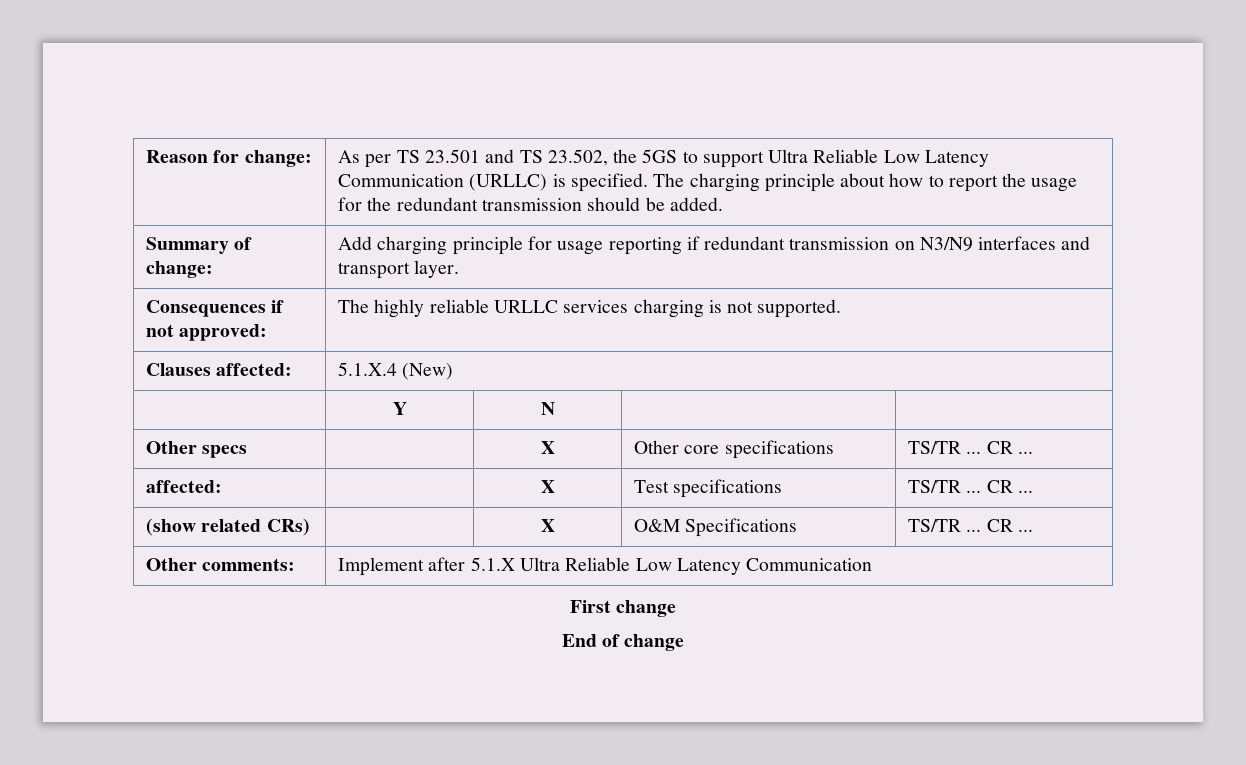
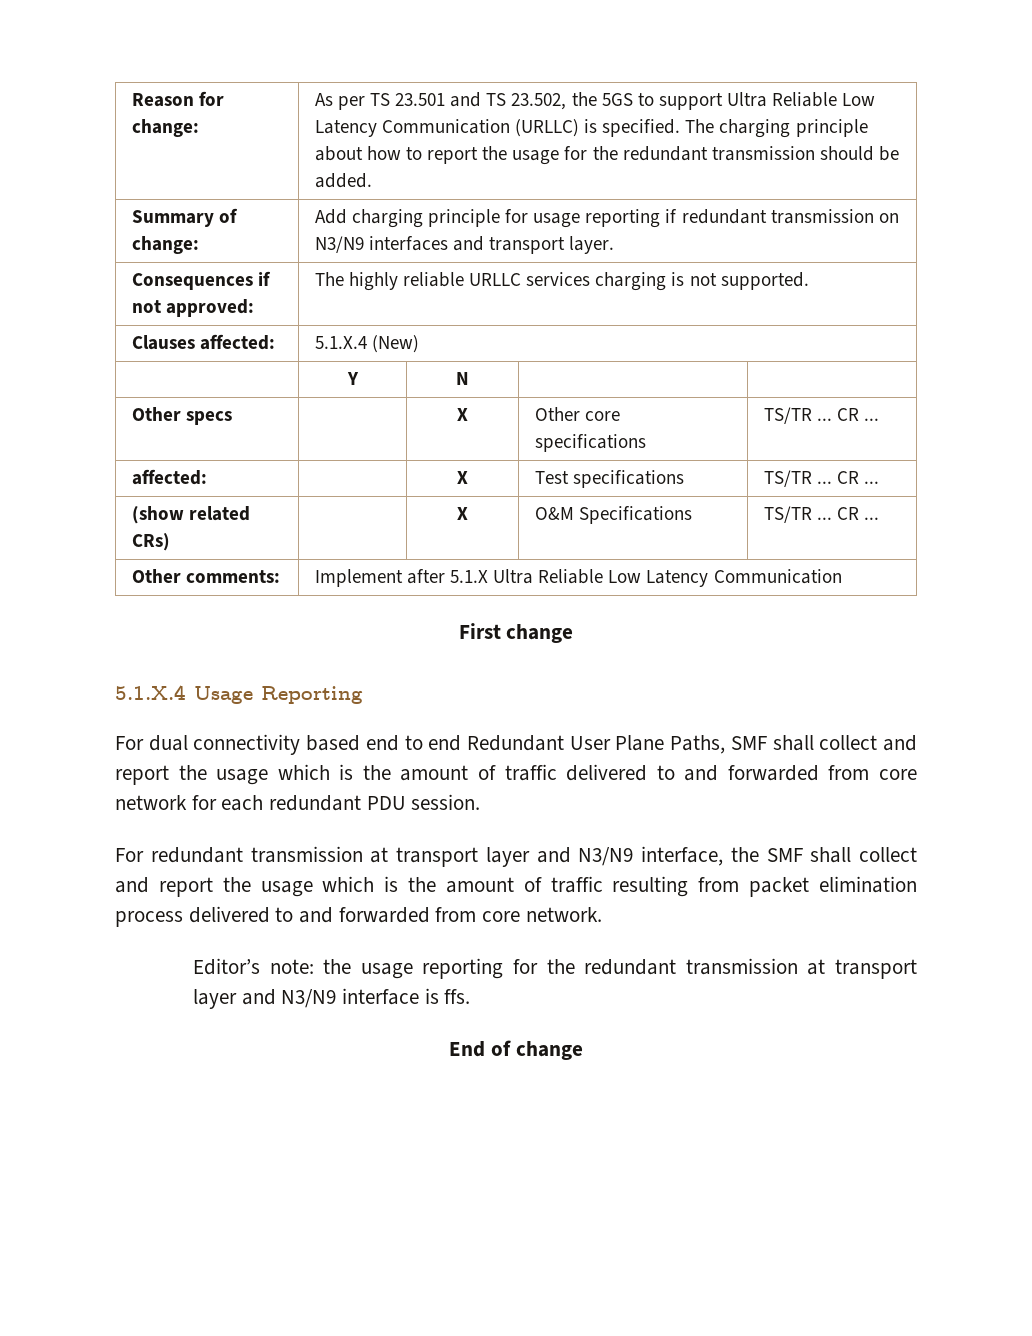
(677, 608) none -> [115,685,363,704] [115,734,917,755] [115,764,917,785] [115,794,481,811] [115,846,917,867] [115,876,917,897] [115,906,602,927] [192,958,918,979] [192,988,471,1009] // 5.1.X.4 Usage Reporting // For dual connectivity based end to end Redundant User Plane Paths, SMF shall collect and report the usage which is the amount of traffic delivered to and forwarded from core network for each redundant PDU session. // For redundant transmission at transport layer and N3/N9 interface, the SMF shall collect and report the usage which is the amount of traffic resulting from packet elimination process delivered to and forwarded from core network. // Editor’s note: the usage reporting for the redundant transmission at transport layer and N3/N9 interface is ffs.

